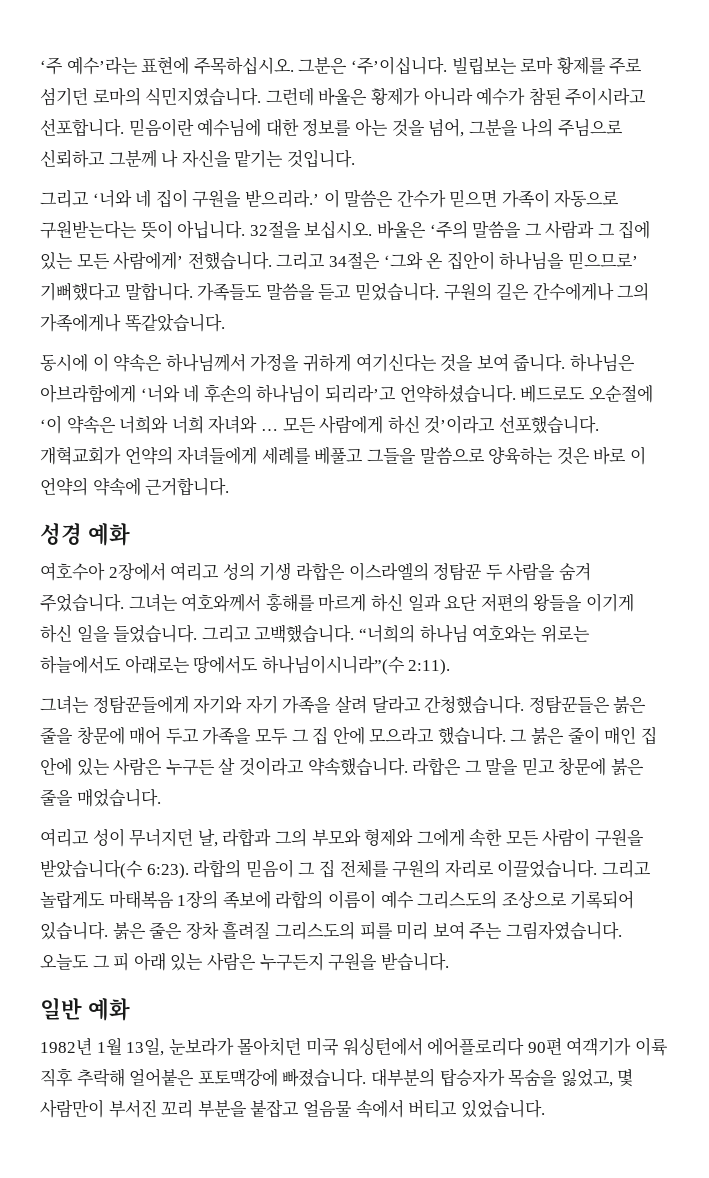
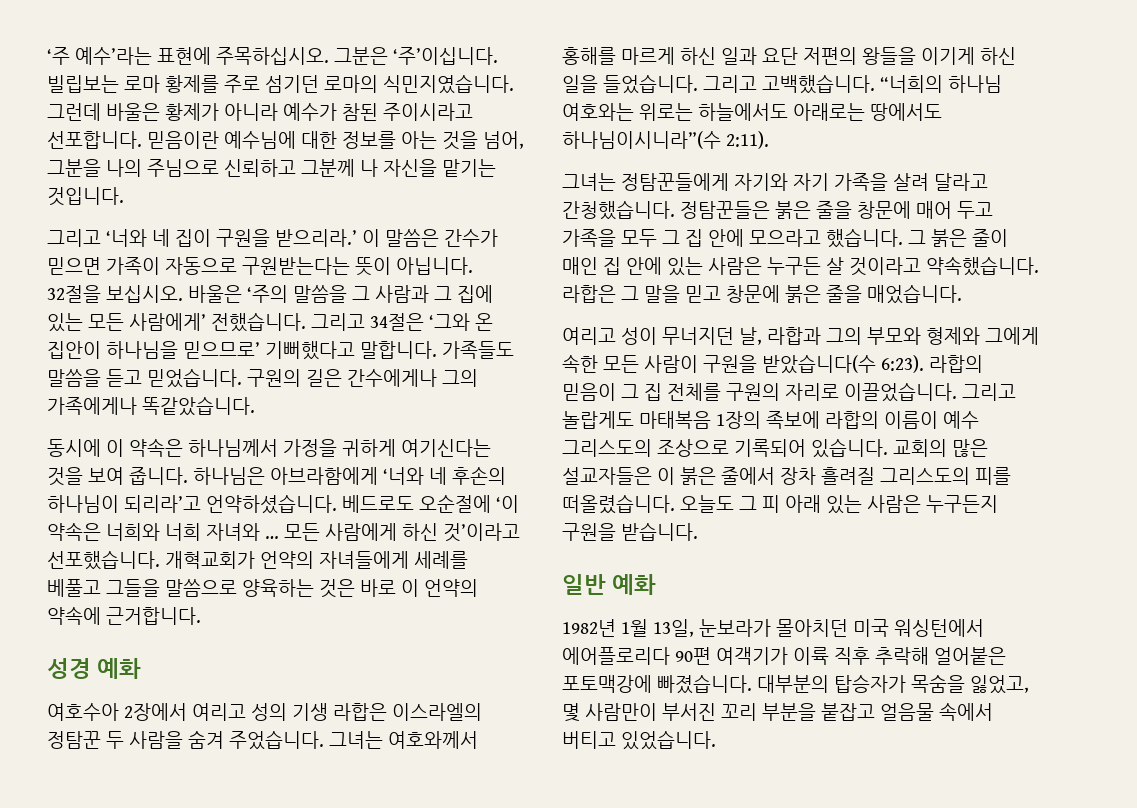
[112,921,622,940] 붉은 줄은 장차 흘려질 그리스도의 피를 미리 보여 주는 그림자였습니다. -> [892,439,988,457] [562,467,1011,485] [562,494,675,514] 교회의 많은 설교자들은 이 붉은 줄에서 장차 흘려질 그리스도의 피를 떠올렸습니다.

